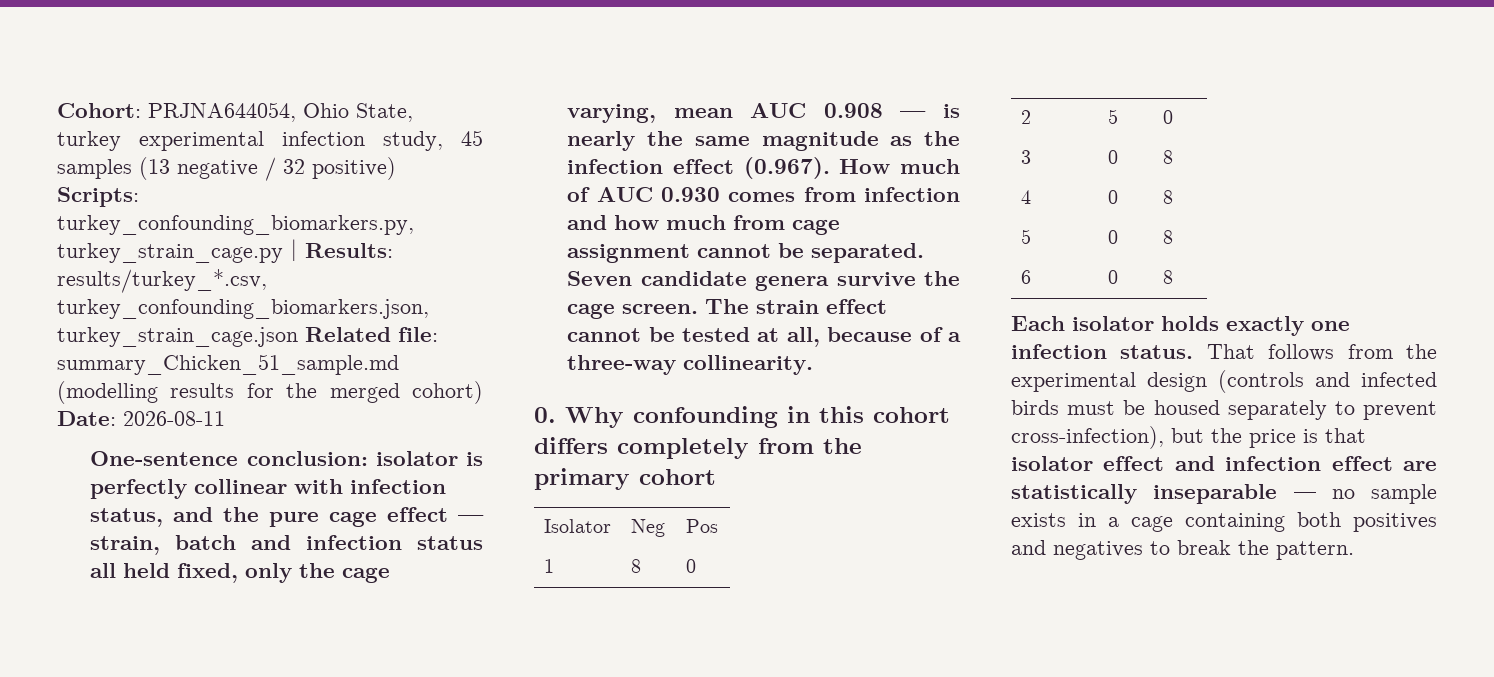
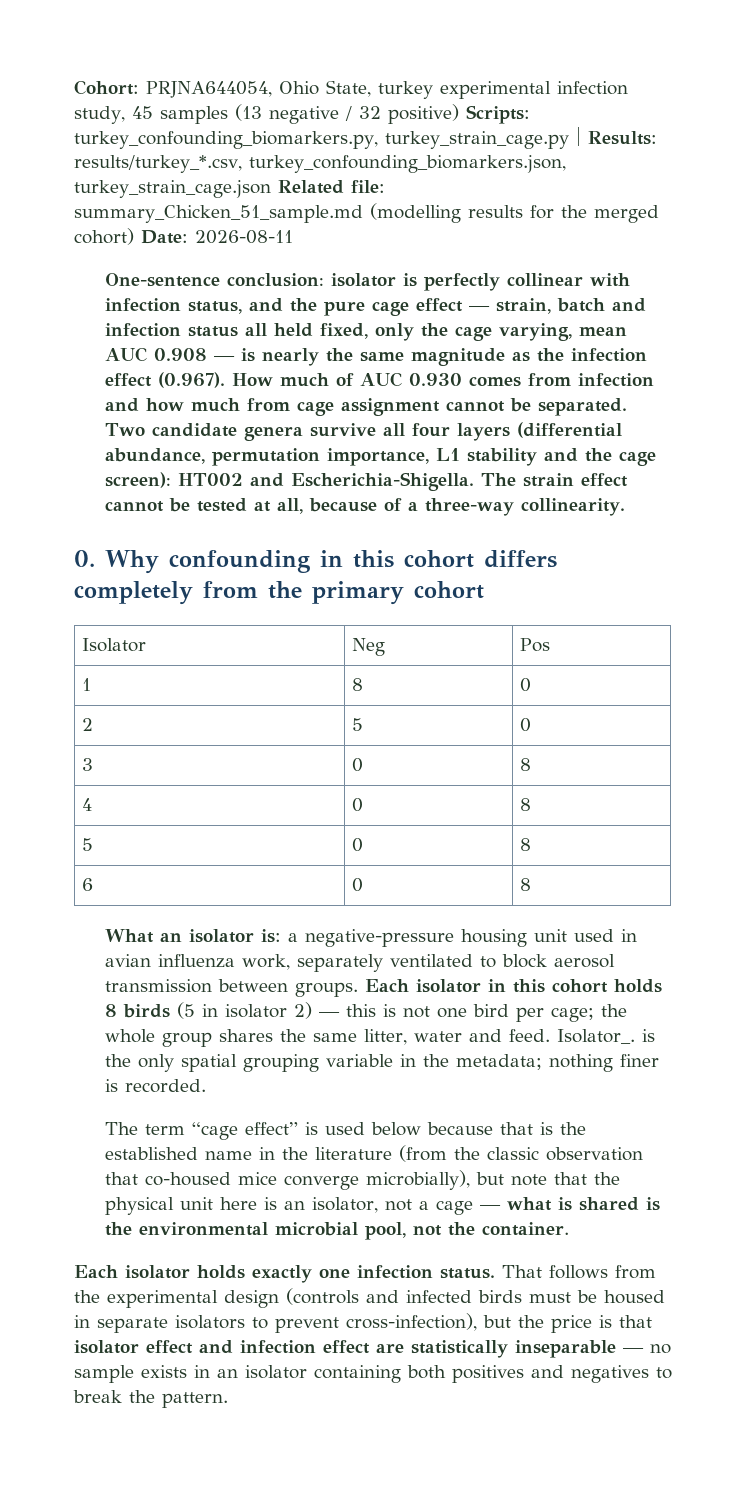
[567,271,633,286] Seven -> [104,423,145,436] Two
[924,271,960,286] [567,303,699,319] the cage screen. -> [382,422,622,441] [104,448,656,466] [104,472,474,491] all four layers (differential abundance, permutation importance, L1 stability and the cage screen): HT002 and Escherichia-Shigella.
(1173, 277) none -> [104,929,637,947] [104,954,615,972] [104,979,662,997] [104,1002,627,1022] [104,1029,655,1047] [104,1054,659,1072] [104,1079,206,1093] [104,1122,586,1140] [104,1145,643,1162] [104,1170,620,1190] [104,1197,660,1215] [104,1222,569,1240] // What an isolator is: a negative-pressure housing unit used in avian influenza work, separately ventilated to block aerosol transmission between groups. Each isolator in this cohort holds 8 birds (5 in isolator 2) — this is not one bird per cage; the whole group shares the same litter, water and feed. Isolator_. is the only spatial grouping variable in the metadata; nothing finer is recorded. // The term “cage effect” is used below because that is the established name in the literature (from the classic observation that co-housed mice converge microbially), but note that the physical unit here is an isolator, not a cage — what is shared is the environmental microbial pool, not the container.
[1227,400,1327,420] separately -> [74,1315,245,1333] in separate isolators
[1108,516,1173,532] a cage -> [217,1365,307,1379] an isolator

